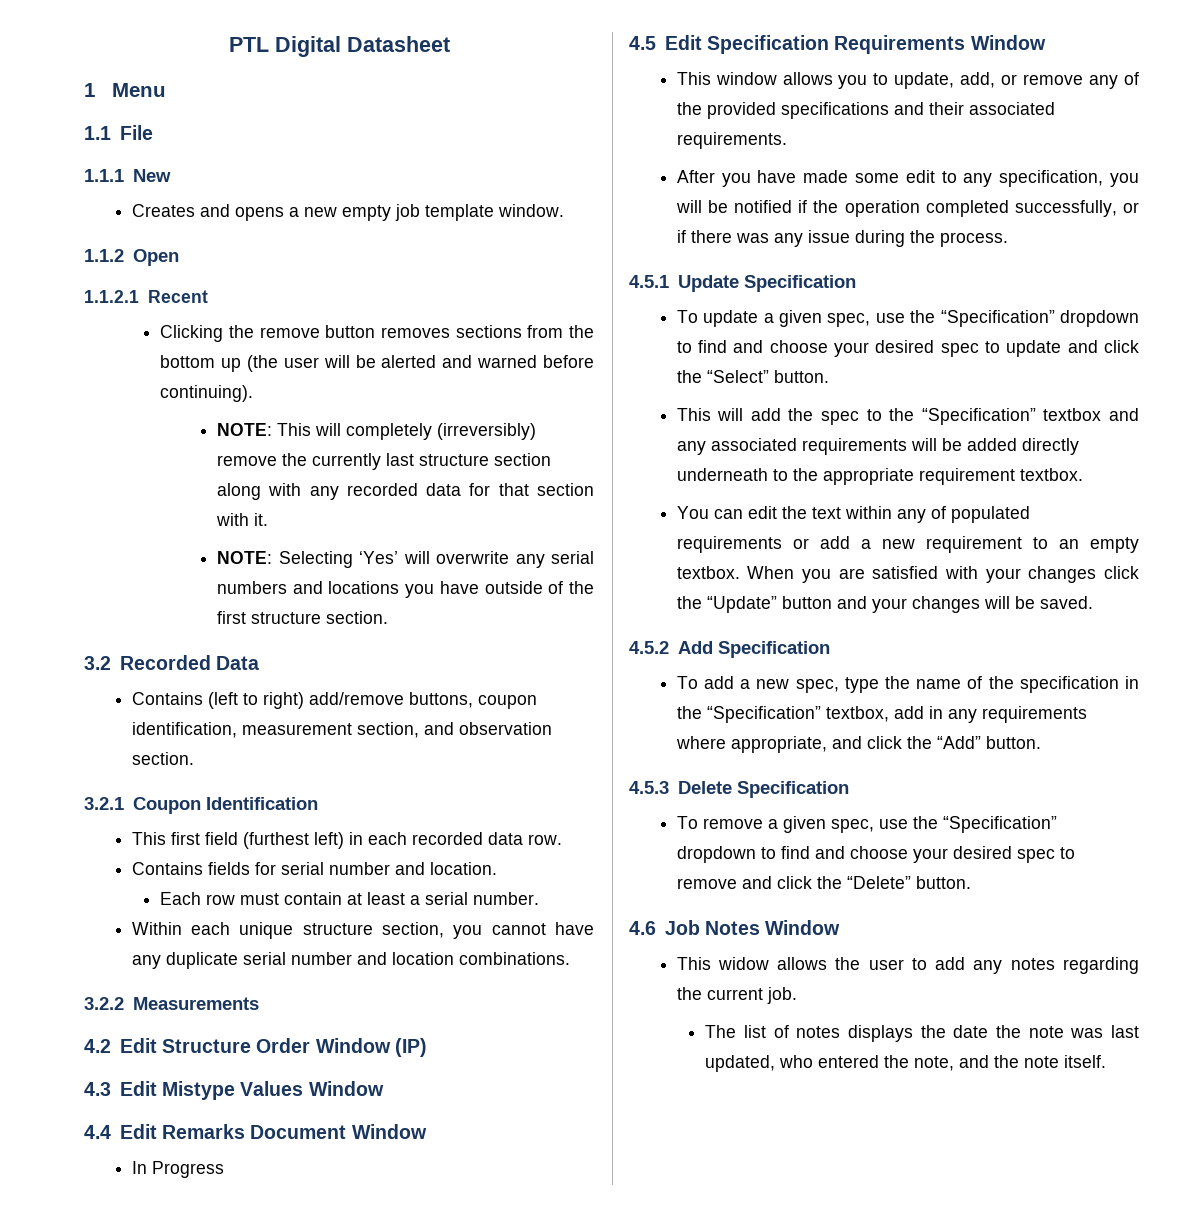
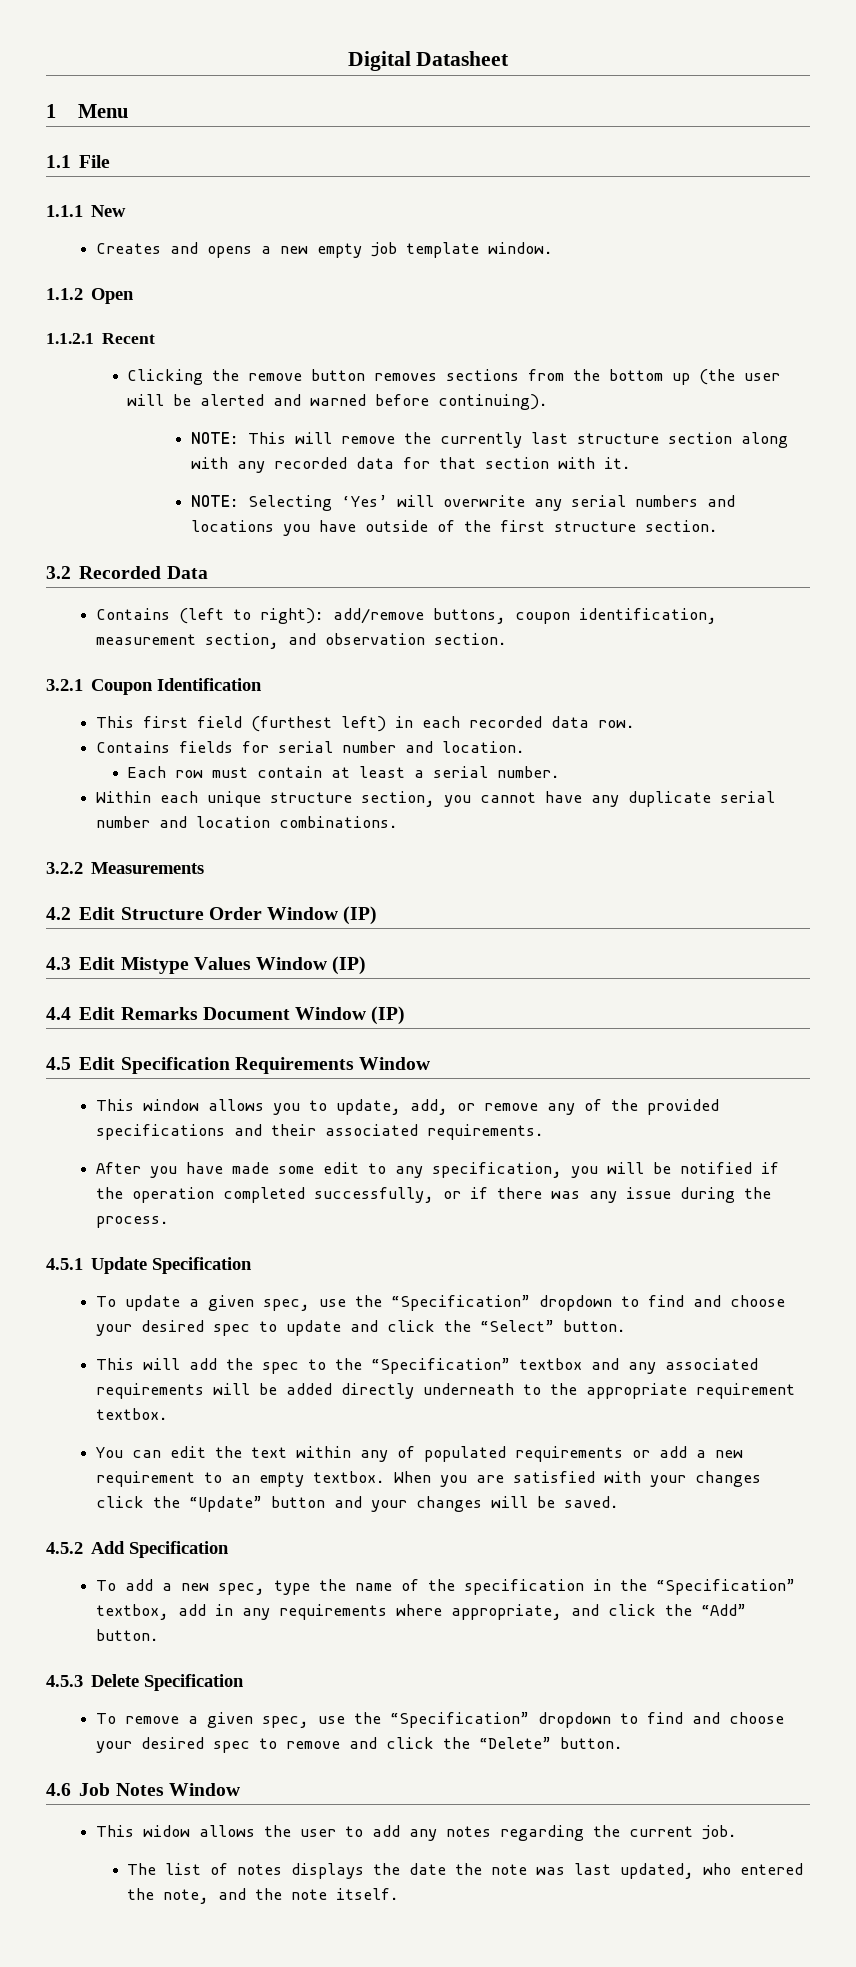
[228,37,269,52] PTL -> (347, 61) none
[346,423,537,440] completely (irreversibly) -> (332, 438) none
[262,692,304,709] right) -> [259,608,324,624] right):
(384, 1088) none -> [332,956,367,975] (IP)
[131,1161,224,1178] // In Progress -> [371,1006,406,1025] (IP)

